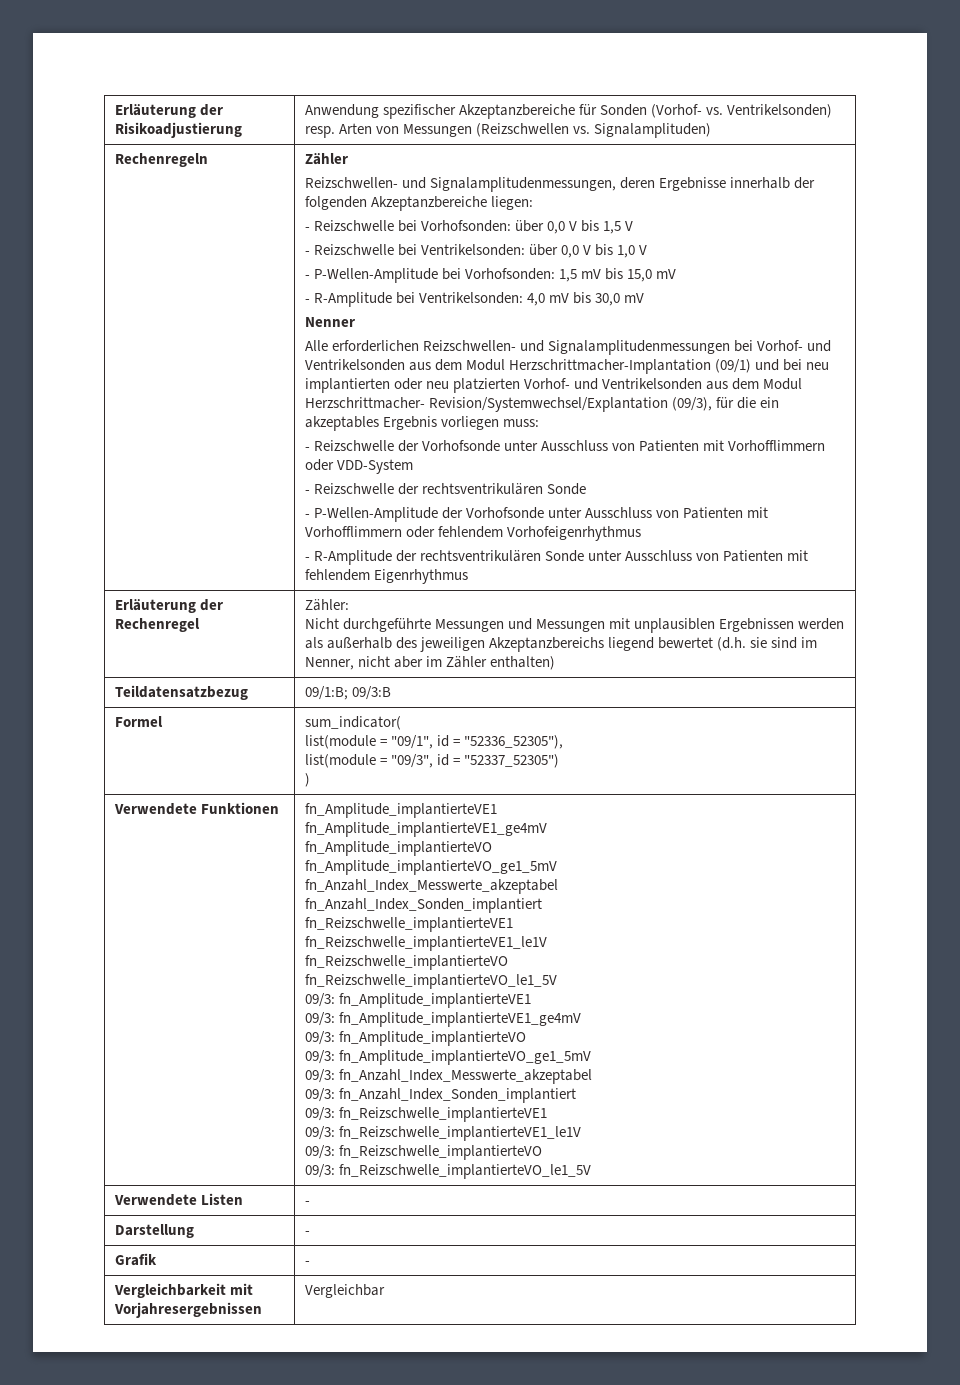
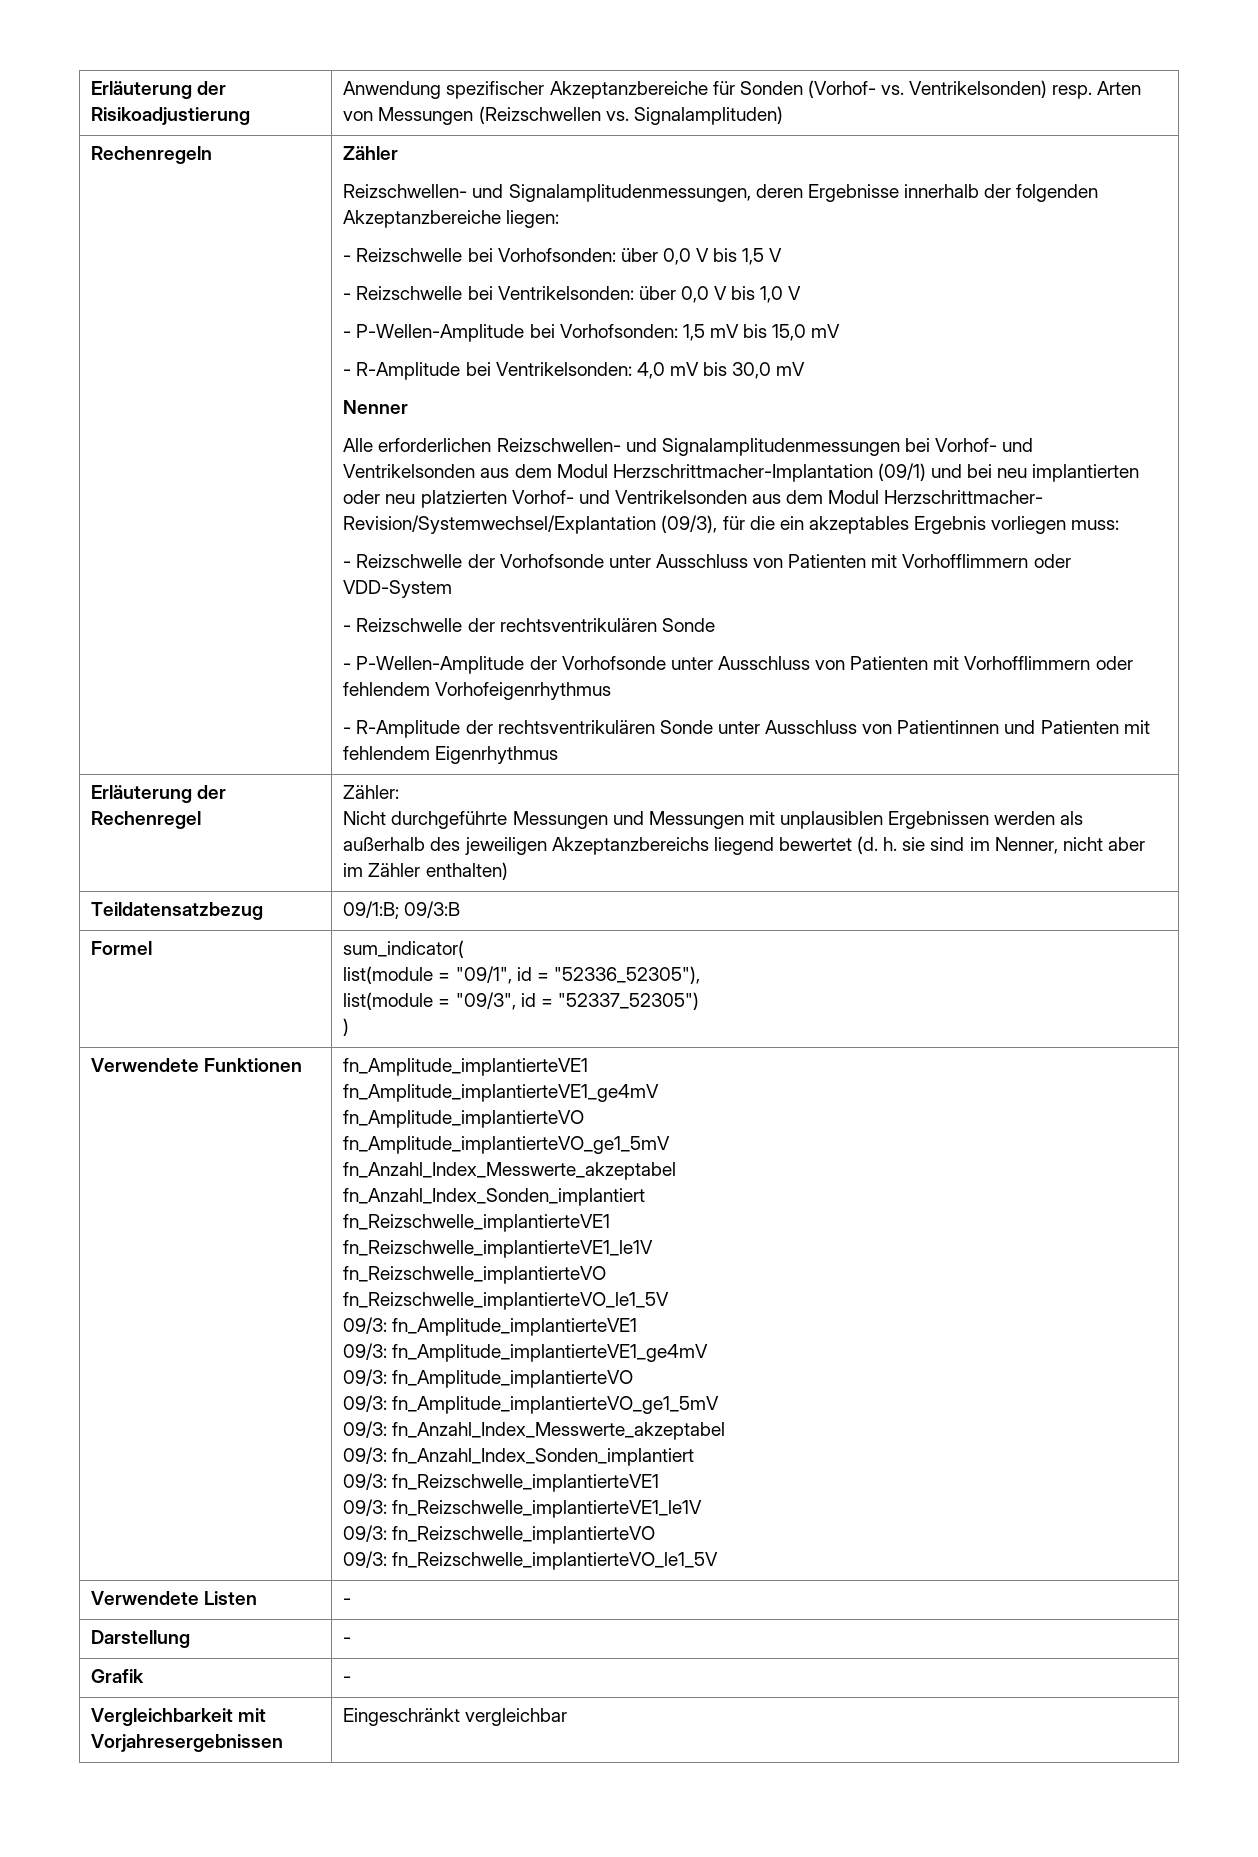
(720, 557) none -> [897,720,1036,734] Patientinnen und
[717,637,747,651] (d.h. -> [857,836,898,854] (d. h.
[304,1284,385,1298] Vergleichbar -> [343,1708,568,1726] Eingeschränkt vergleichbar

